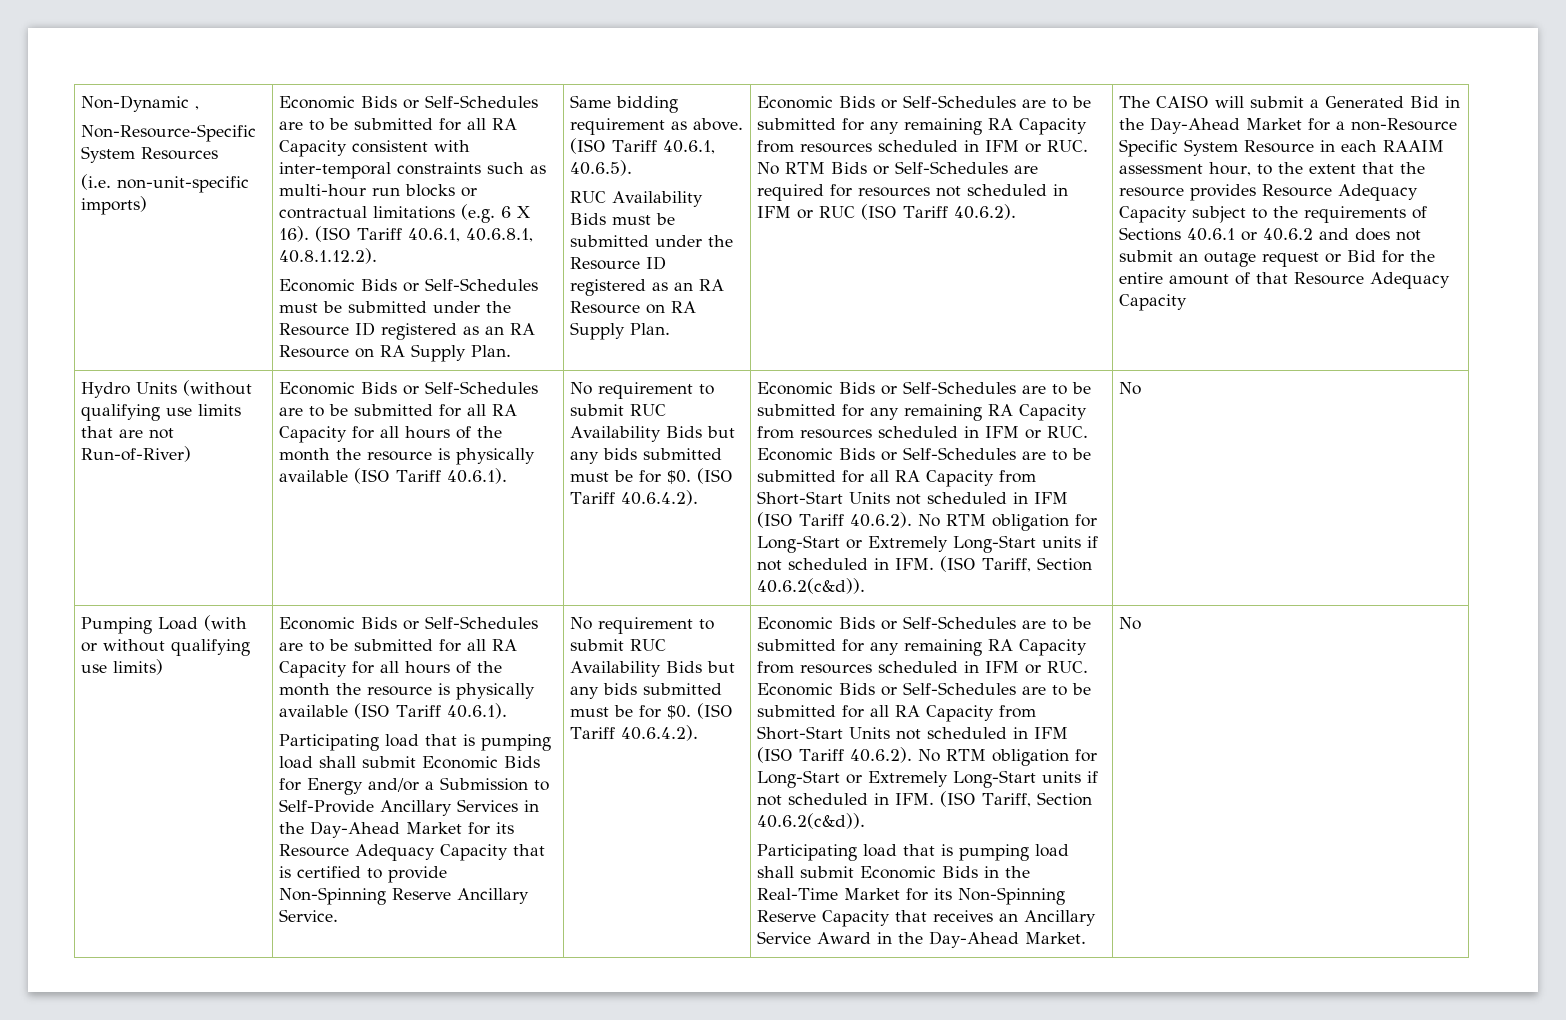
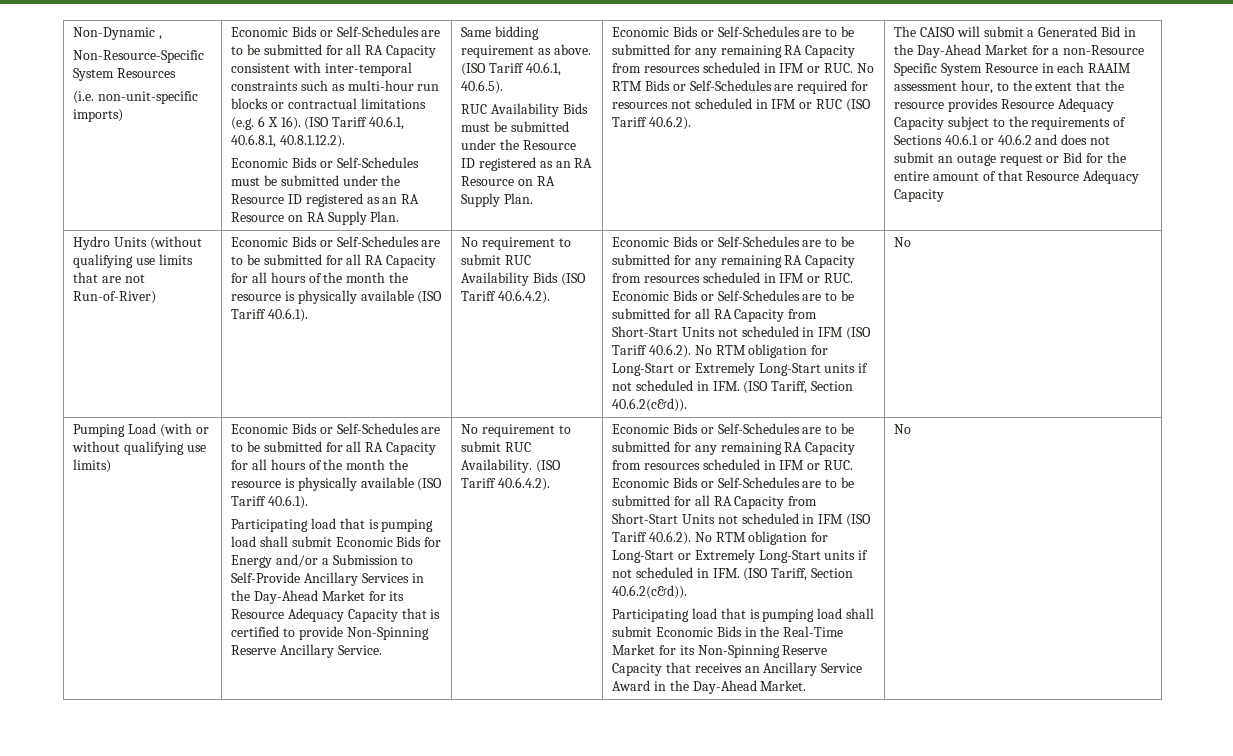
[707,426,736,438] [570,448,723,464] [570,470,692,484] but any bids submitted must be for $0. -> (559, 277) none
[570,661,736,677] [570,683,723,699] [570,705,692,719] Availability Bids but any bids submitted must be for $0. -> [461,459,533,473] Availability.

